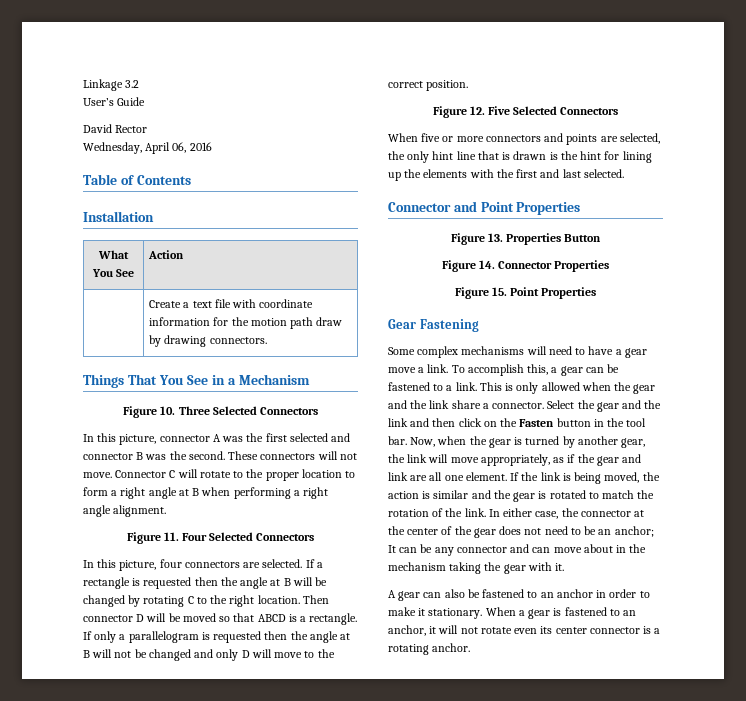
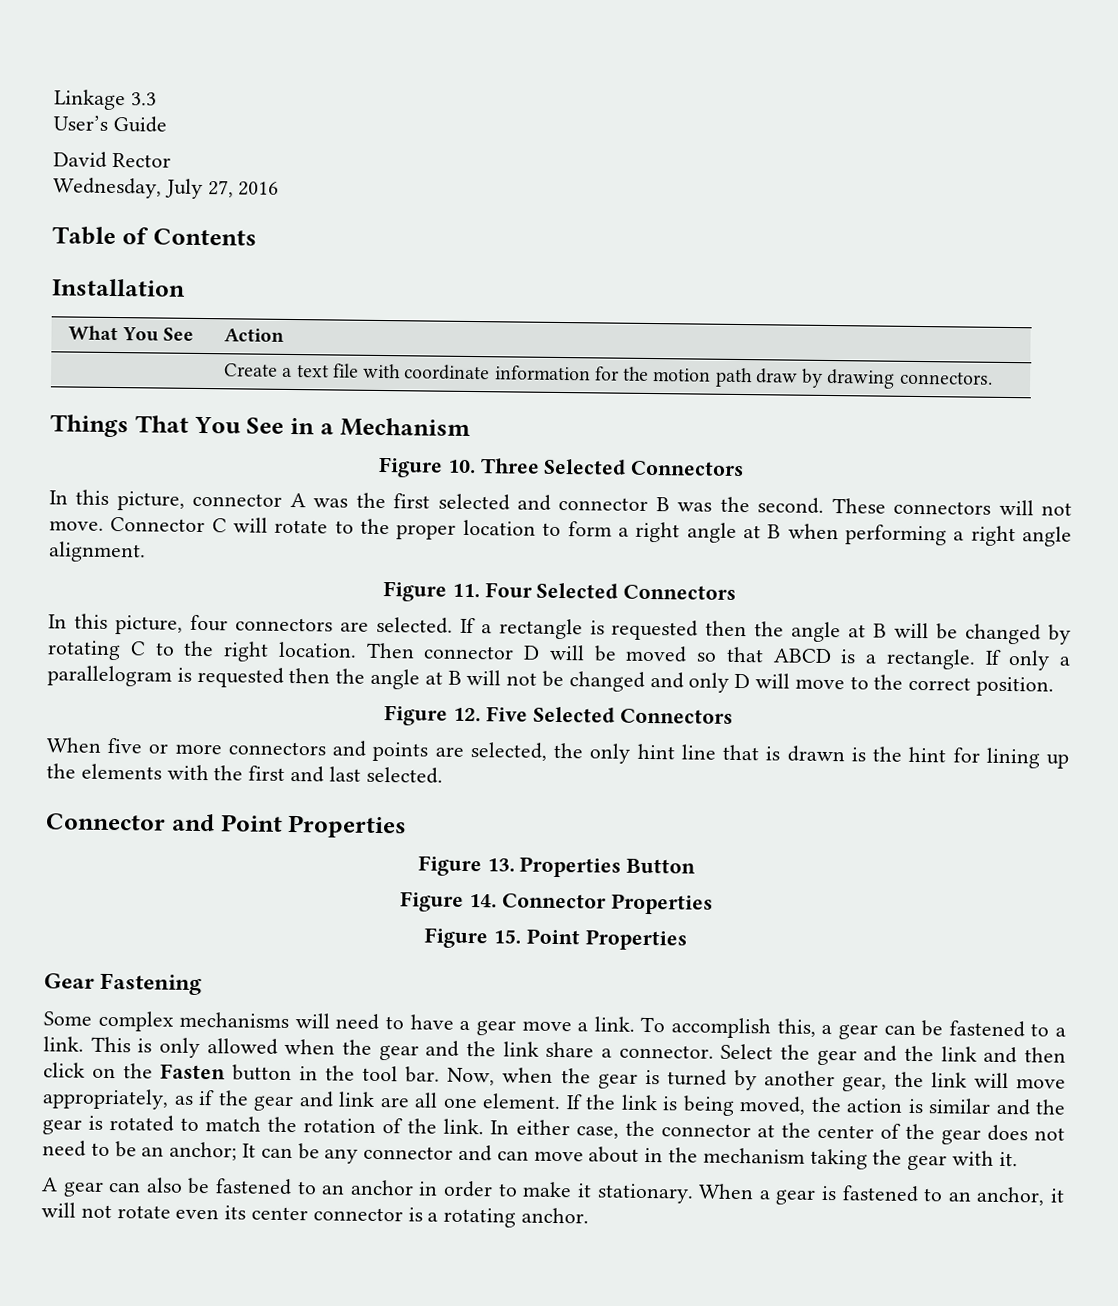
[125,80,140,88] 3.2 -> [130,92,157,106] 3.3
[145,142,187,154] April 06, -> [164,178,234,199] July 27,

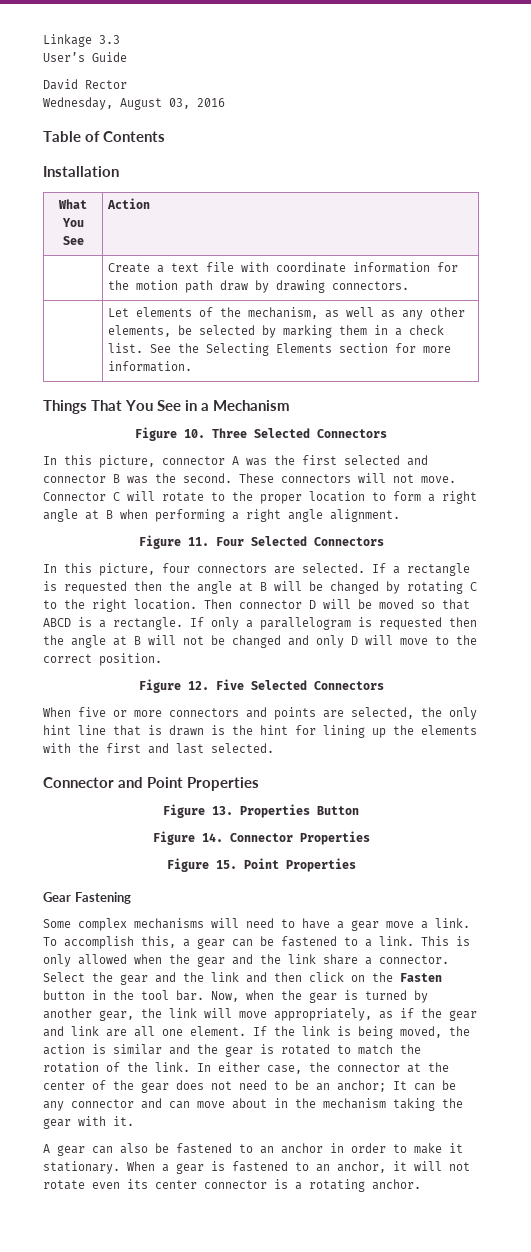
[164,178,234,199] July 27, -> [120,98,190,110] August 03,
(993, 378) none -> [107,307,465,320] [107,325,444,338] [107,343,451,356] [107,361,192,372] // | Let elements of the mechanism, as well as any other elements, be selected by marking them in a check list. See the Selecting Elements section for more information.

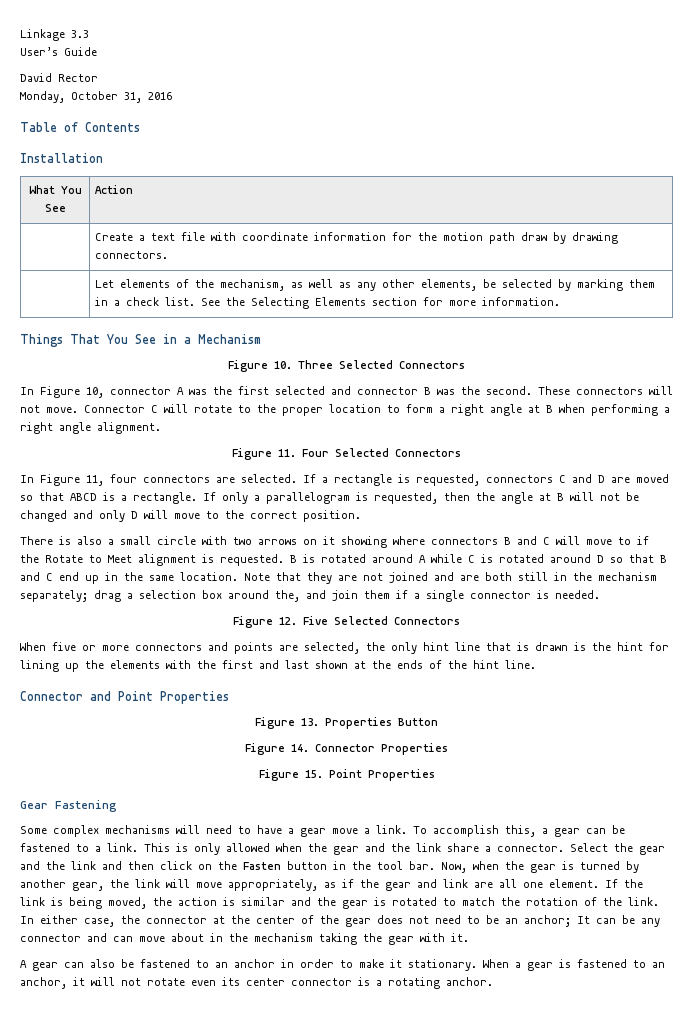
[43,97,190,110] Wednesday, August 03, -> [20,91,142,103] Monday, October 31,
[64,455,155,468] this picture, -> [40,386,104,398] Figure 10,
[64,563,155,576] this picture, -> [40,474,104,486] Figure 11,
[64,581,477,594] [43,599,372,612] requested then the angle at B will be changed by rotating C to the right location. Then connector D will be -> [416,474,630,486] requested, connectors C and D are
[379,617,442,630] requested -> [374,492,438,504] requested,
(162, 659) none -> [20,536,649,548] [20,554,667,566] [20,572,657,584] [20,590,600,602] // There is also a small circle with two arrows on it showing where connectors B and C will move to if the Rotate to Meet alignment is requested. B is rotated around A while C is rotated around D so that B and C end up in the same location. Note that they are not joined and are both still in the mechanism separately; drag a selection box around the, and join them if a single connector is needed.
[211,743,274,753] selected. -> [315,660,536,669] shown at the ends of the hint line.

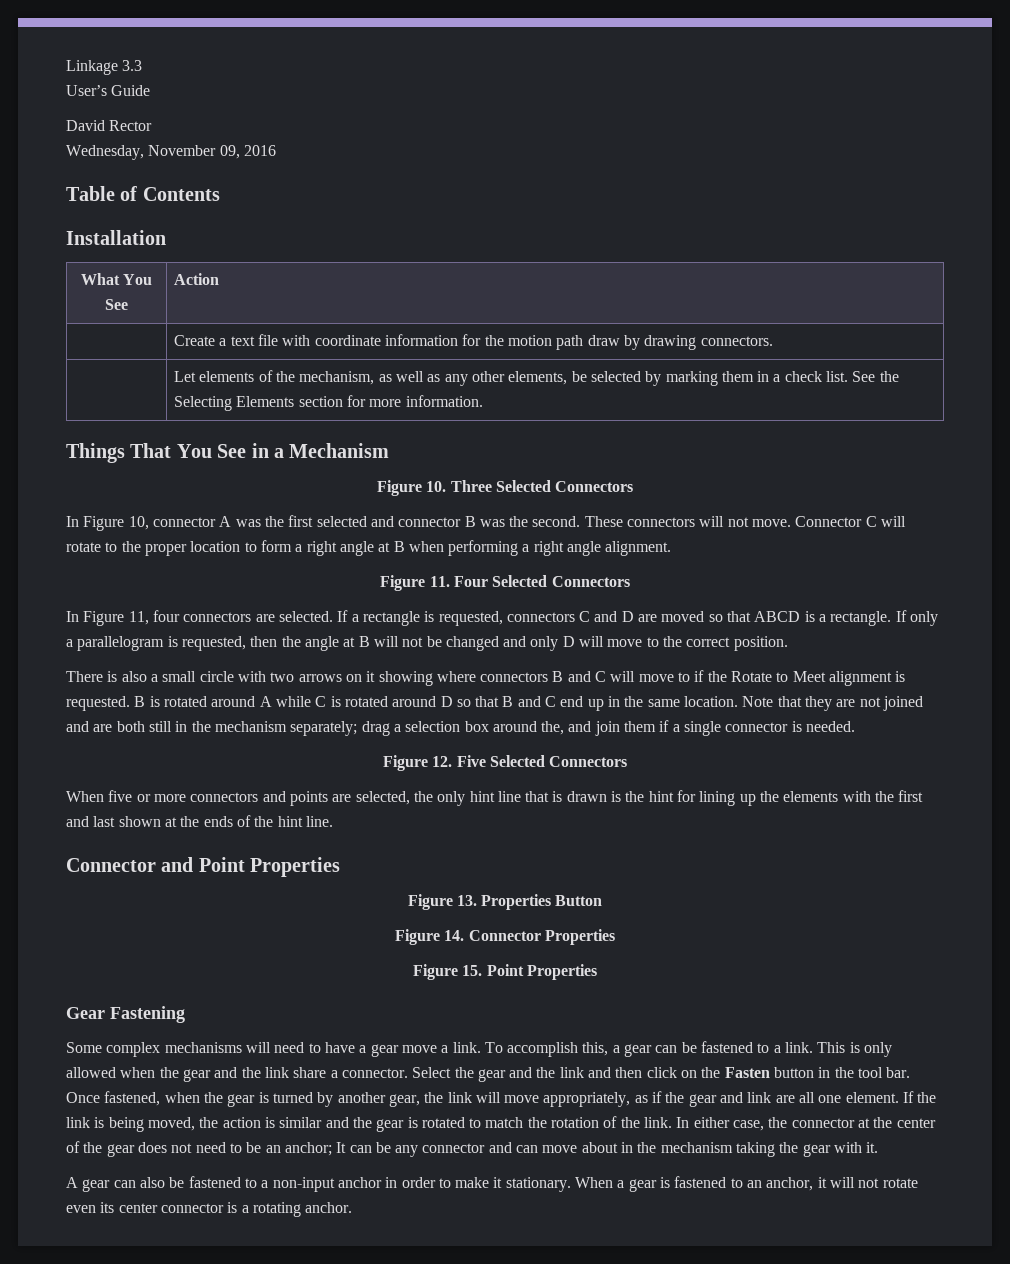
[20,91,142,103] Monday, October 31, -> [66,145,240,160] Wednesday, November 09,
[441,862,467,873] Now, -> [66,1091,161,1106] Once fastened,
[215,962,228,968] an -> [261,1177,335,1192] a non-input

